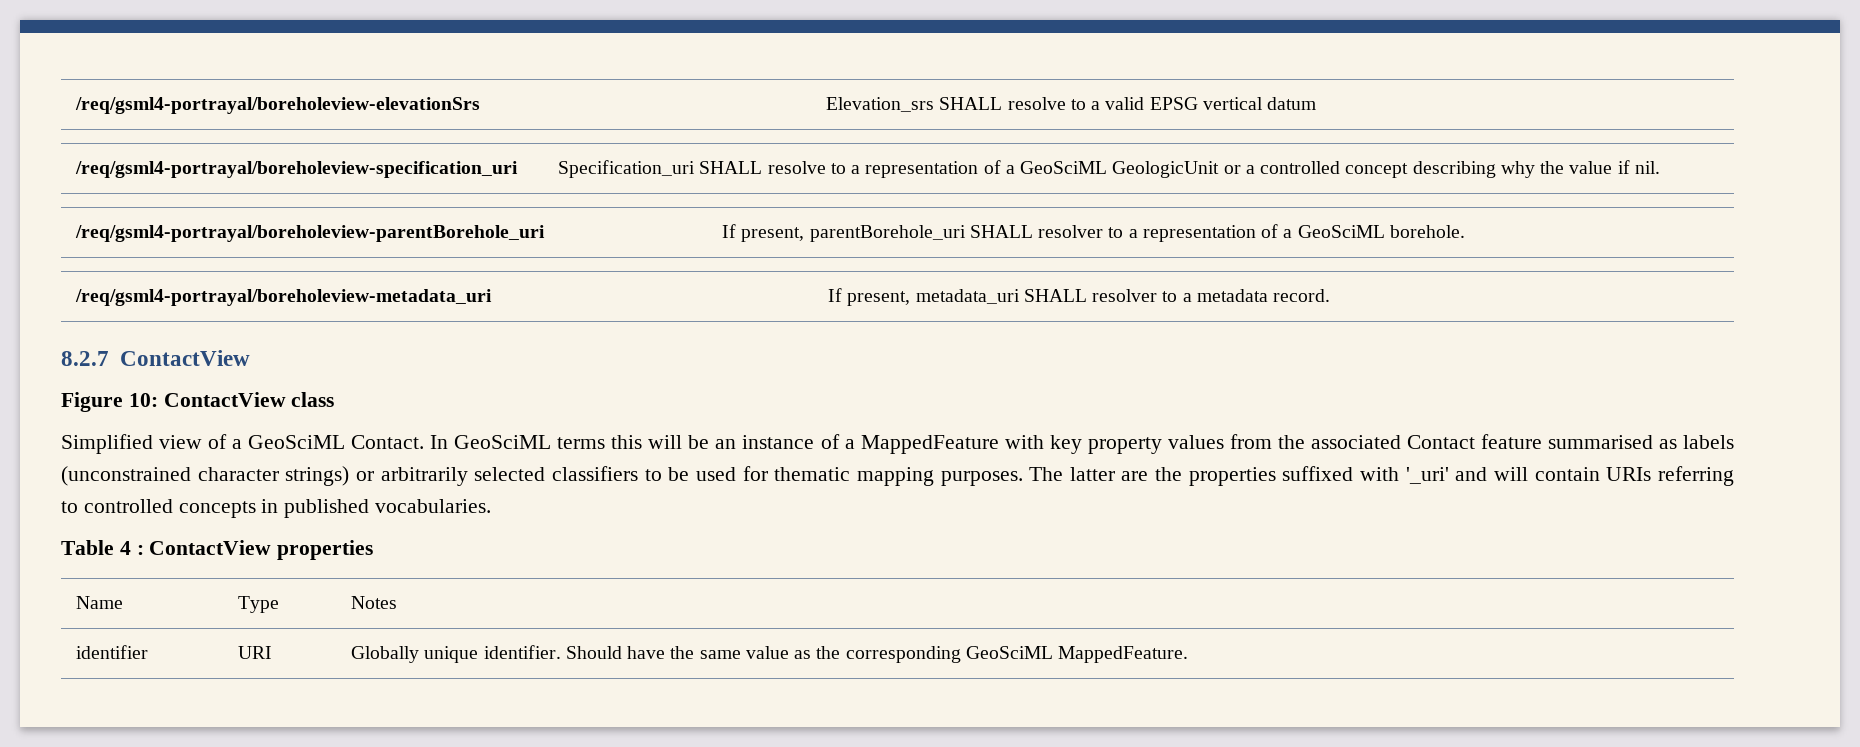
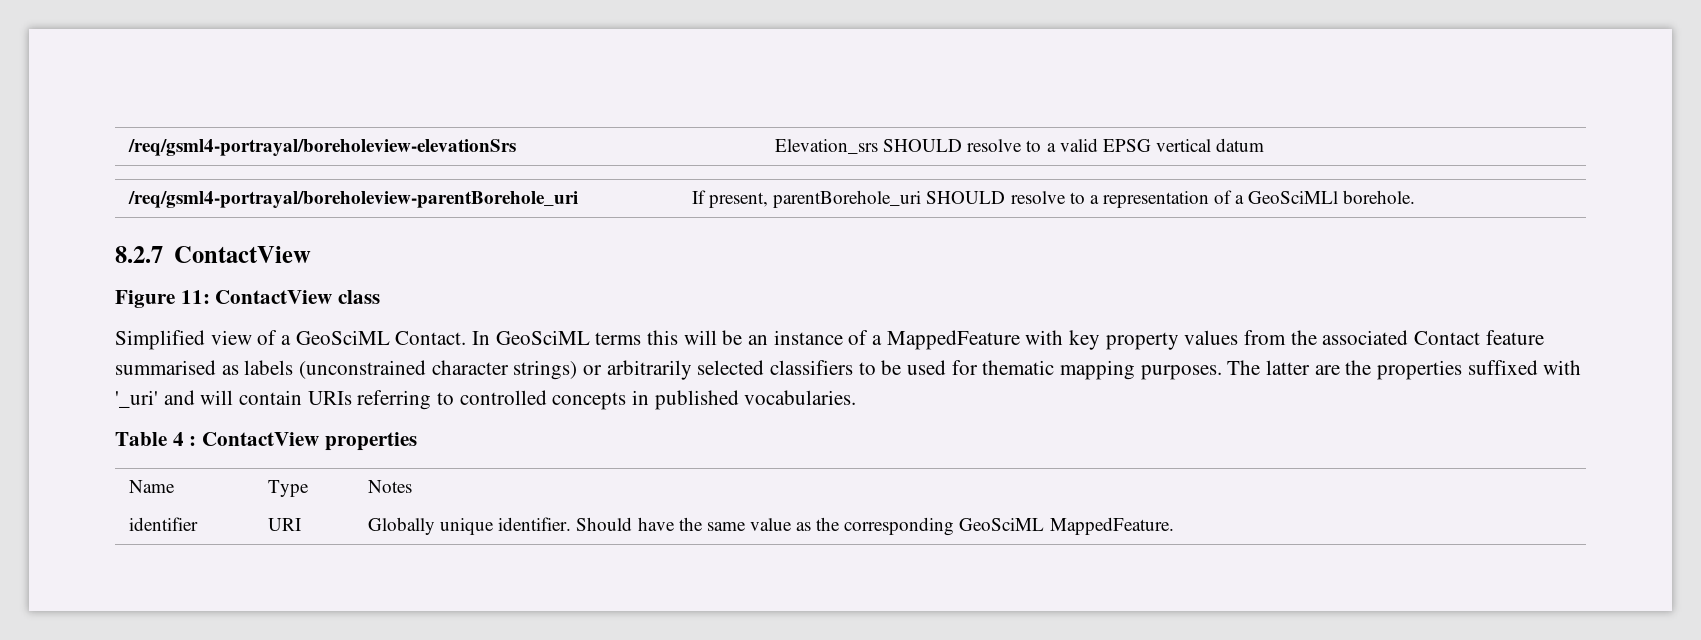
[939,97,1003,110] SHALL -> [883,139,963,152] SHOULD
[74,161,518,178] [557,160,763,178] /req/gsml4-portrayal/boreholeview-specification_uri | Specification_uri SHALL -> [128,191,579,208] [692,190,1006,208] /req/gsml4-portrayal/boreholeview-parentBorehole_uri | If present, parentBorehole_uri SHOULD
[1020,160,1661,178] [74,225,545,242] [721,224,1465,242] [74,289,492,306] [827,288,1331,306] GeoSciML GeologicUnit or a controlled concept describing why the value if nil. // /req/gsml4-portrayal/boreholeview-parentBorehole_uri | If present, parentBorehole_uri SHALL resolver to a representation of a GeoSciML borehole. // /req/gsml4-portrayal/boreholeview-metadata_uri | If present, metadata_uri SHALL resolver to a metadata record. -> [1248,190,1416,204] GeoSciMLl borehole.
[128,393,158,407] 10: -> [180,290,210,304] 11:

